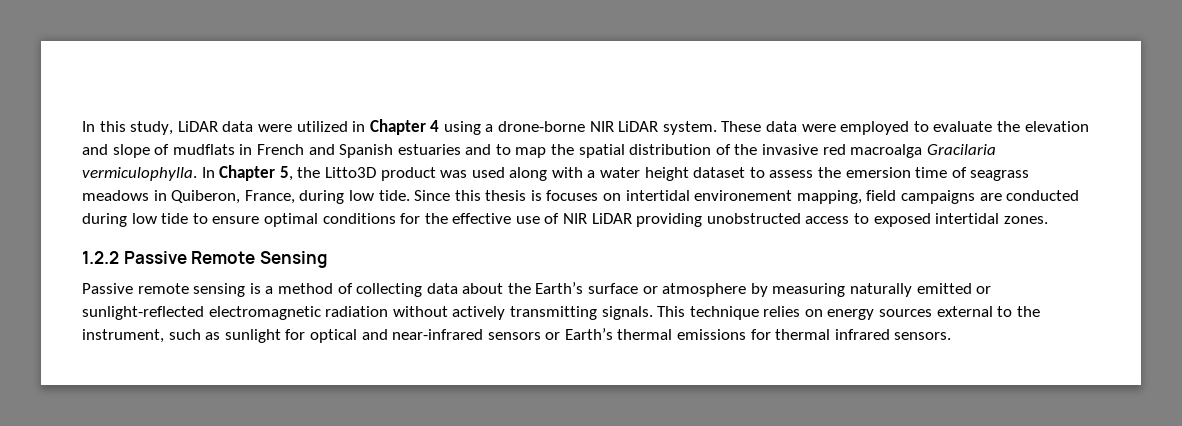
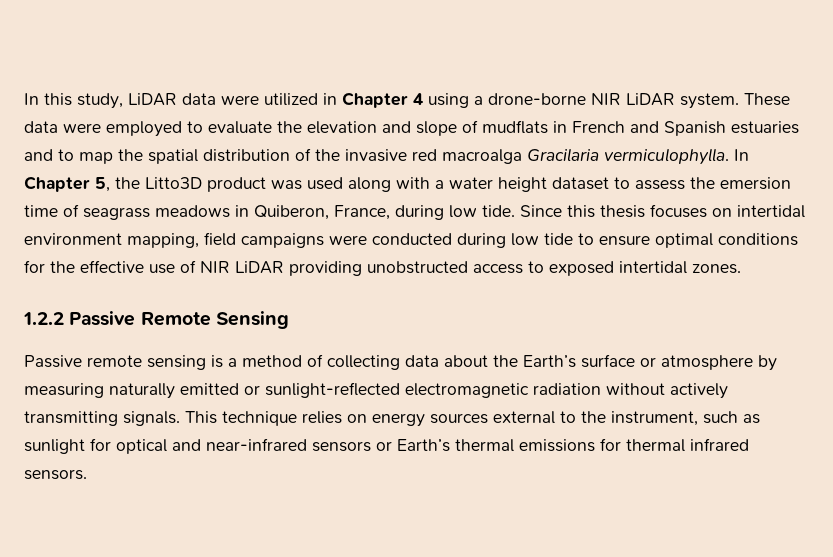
[530,190,542,201] is -> (645, 211) none
[694,190,793,201] environement -> [24,233,122,245] environment
[979,193,1002,201] are -> [329,235,367,245] were

